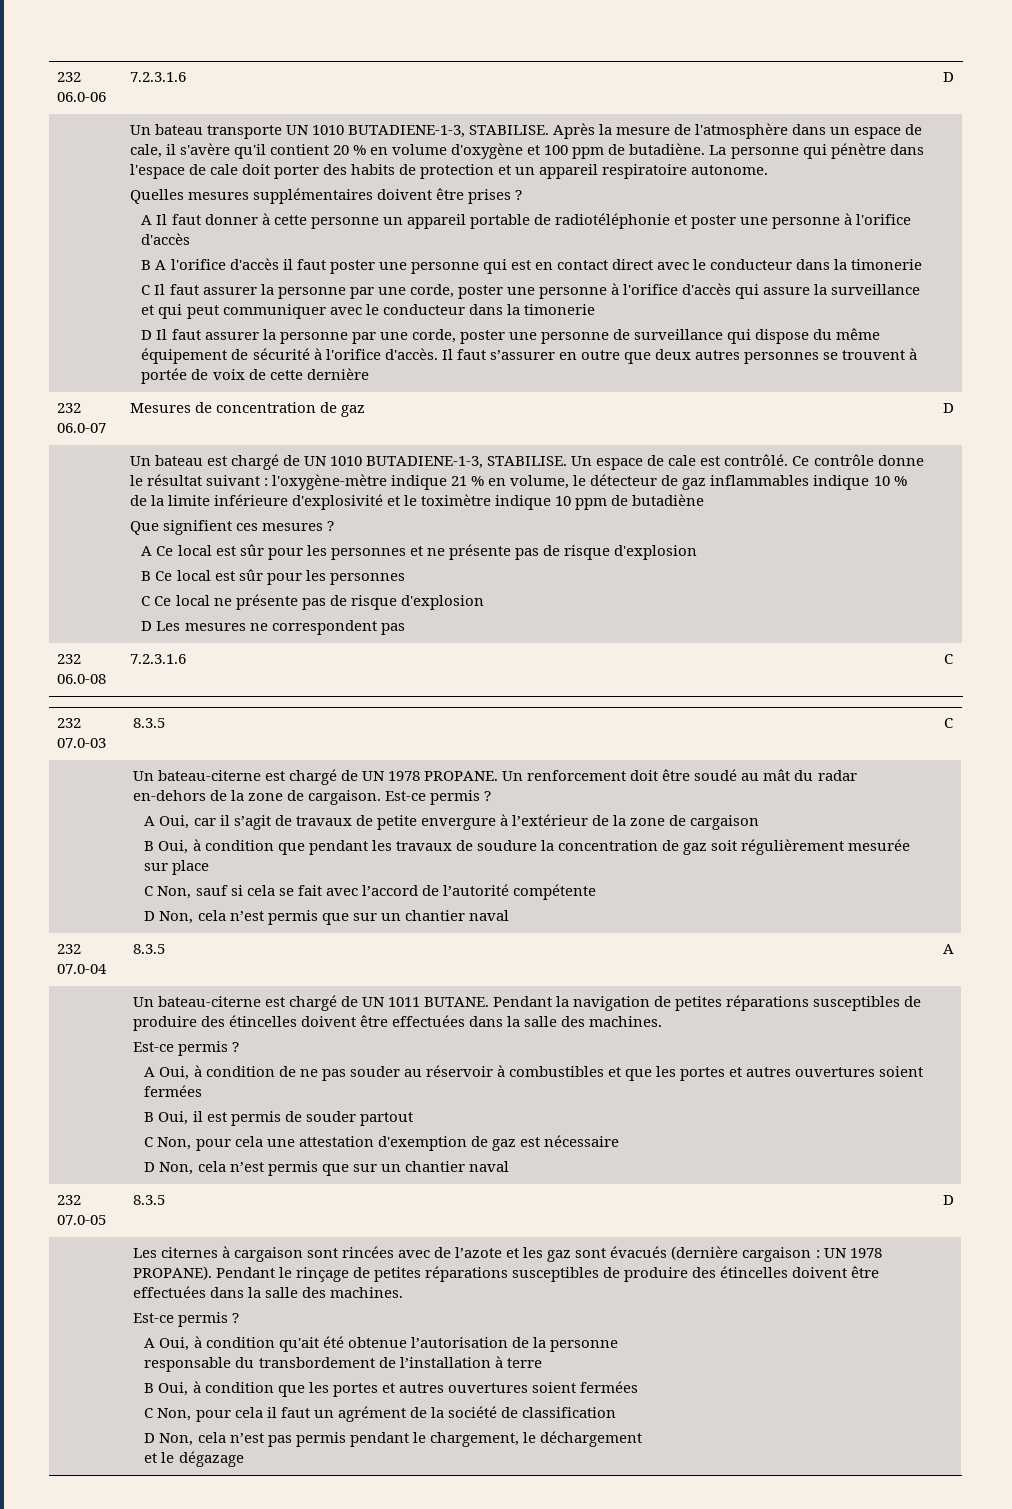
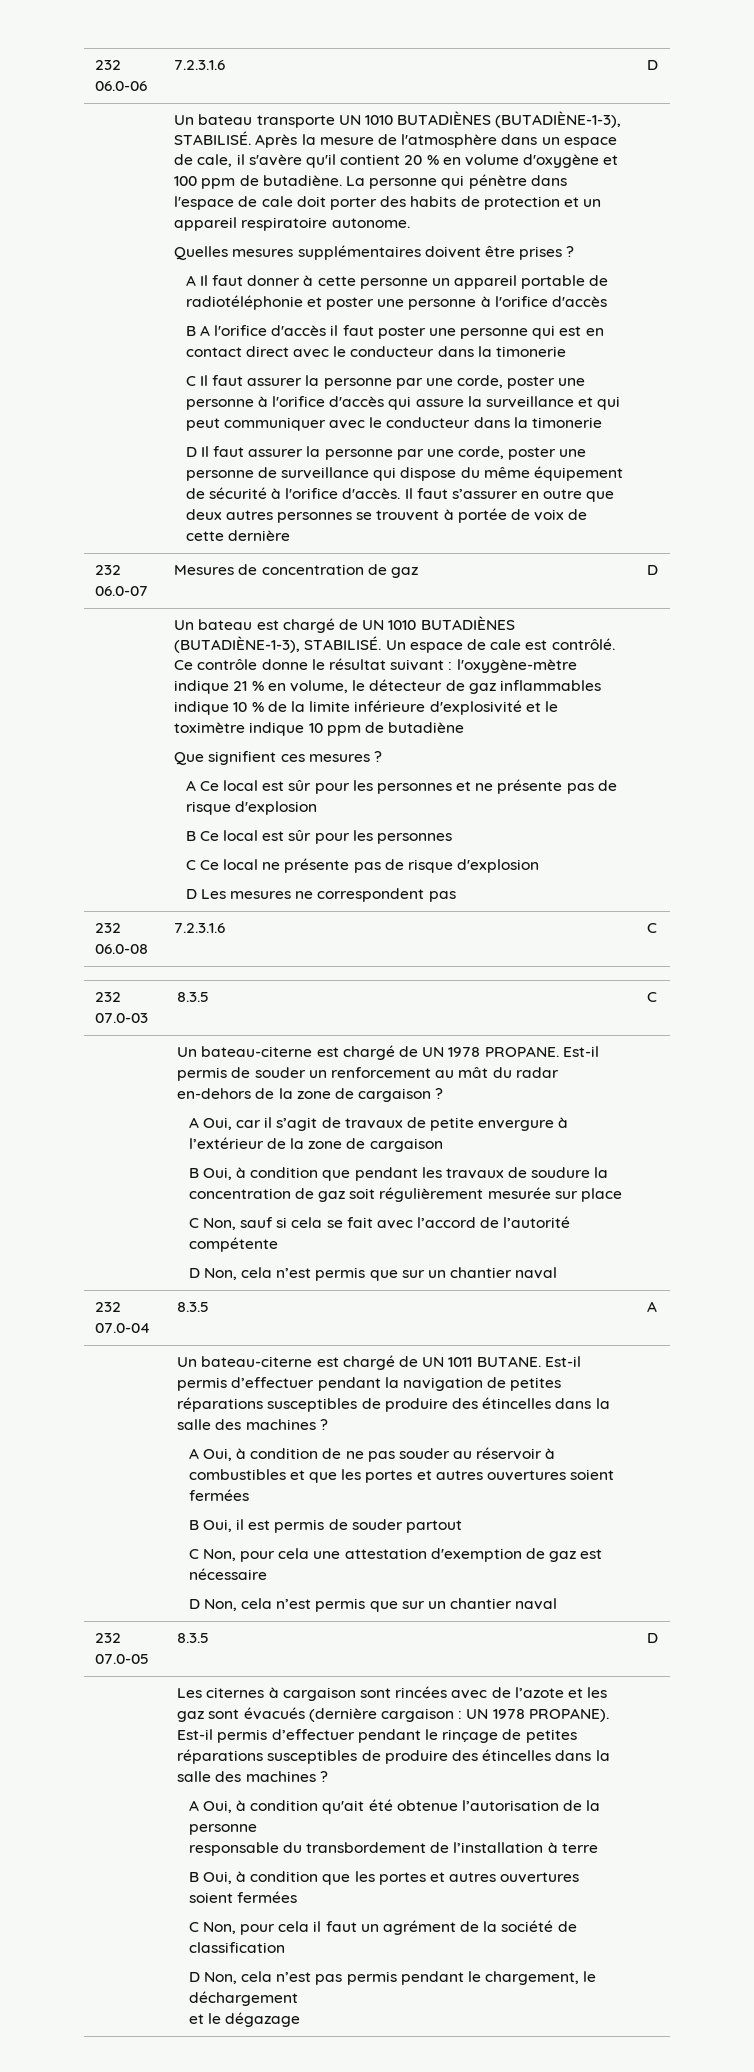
[347,125,550,138] BUTADIENE-1-3, STABILISE. -> [397,111,622,128] [174,131,252,145] BUTADIÈNES (BUTADIÈNE-1-3), STABILISÉ.
[366,456,568,469] BUTADIENE-1-3, STABILISE. -> [420,616,515,630] [174,636,382,653] BUTADIÈNES (BUTADIÈNE-1-3), STABILISÉ.
[502,769,738,781] Un renforcement doit être soudé -> [562,1046,599,1057] [177,1067,432,1081] Est-il permis de souder un renforcement
[307,790,481,805] cargaison. Est-ce permis -> [358,1088,432,1102] cargaison
[493,996,553,1007] Pendant -> [544,1356,581,1367] [177,1377,381,1391] Est-il permis d’effectuer pendant
[300,1015,663,1027] [132,1041,228,1056] doivent être effectuées dans la salle des machines. // Est-ce permis -> [555,1398,610,1409] [177,1419,316,1430] dans la salle des machines
[215,1267,275,1278] Pendant -> [177,1729,421,1743] Est-il permis d’effectuer pendant
[792,1266,880,1278] [132,1286,403,1298] [132,1312,228,1327] doivent être effectuées dans la salle des machines. // Est-ce permis -> [555,1750,610,1761] [177,1771,316,1782] dans la salle des machines

